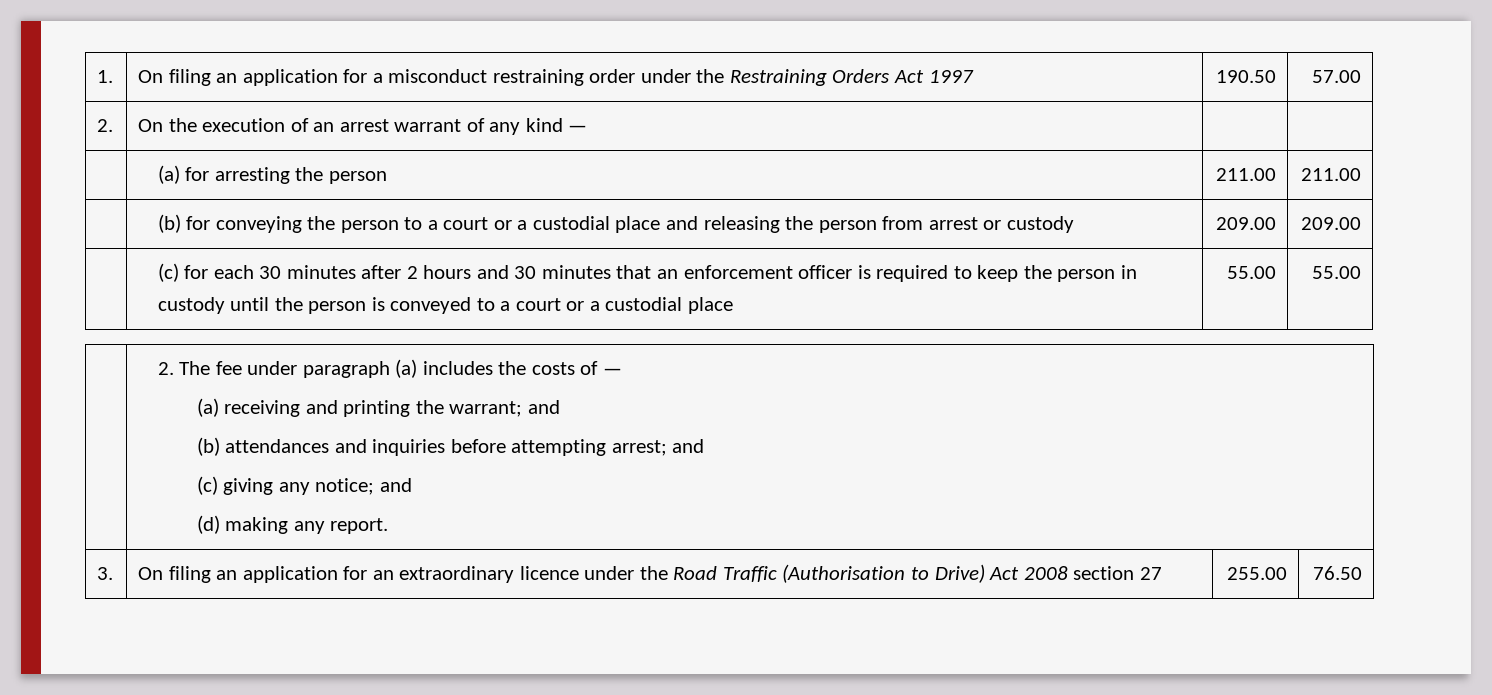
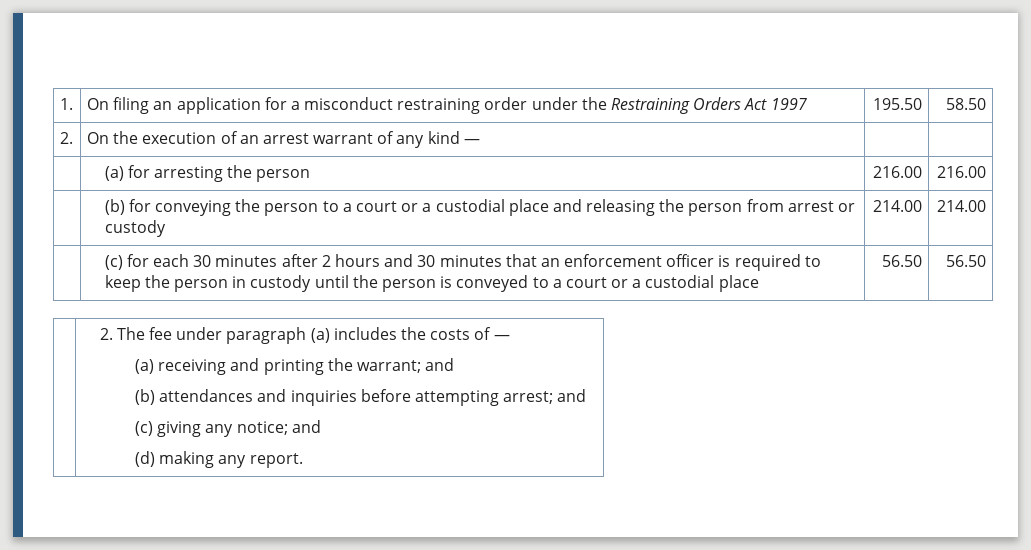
[1215,70,1276,83] [1311,70,1361,83] 190.50 | 57.00 -> [873,98,923,110] [946,98,987,110] 195.50 | 58.50
[1215,168,1276,181] [1300,168,1361,181] 211.00 | 211.00 -> [873,166,923,178] [937,166,987,178] 216.00 | 216.00
[1215,217,1276,230] [1300,217,1361,230] 209.00 | 209.00 -> [873,200,923,212] [937,200,987,212] 214.00 | 214.00
[1226,266,1276,279] [1311,266,1361,279] 55.00 | 55.00 -> [882,255,923,267] [946,255,987,267] 56.50 | 56.50
[97,567,114,580] [138,564,1162,583] [1226,567,1287,580] [1312,566,1362,580] // 3. | On filing an application for an extraordinary licence under the Road Traffic (Authorisation to Drive) Act 2008 section 27 | 255.00 | 76.50 -> (303, 460) none

